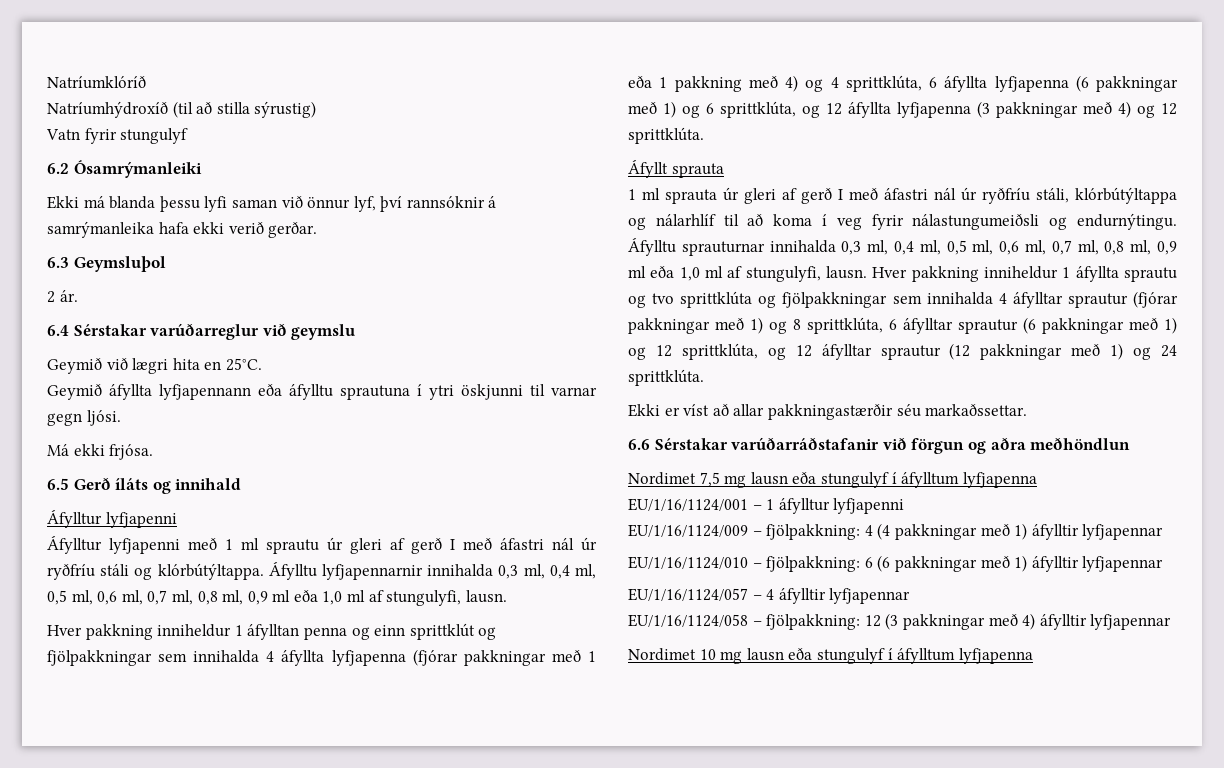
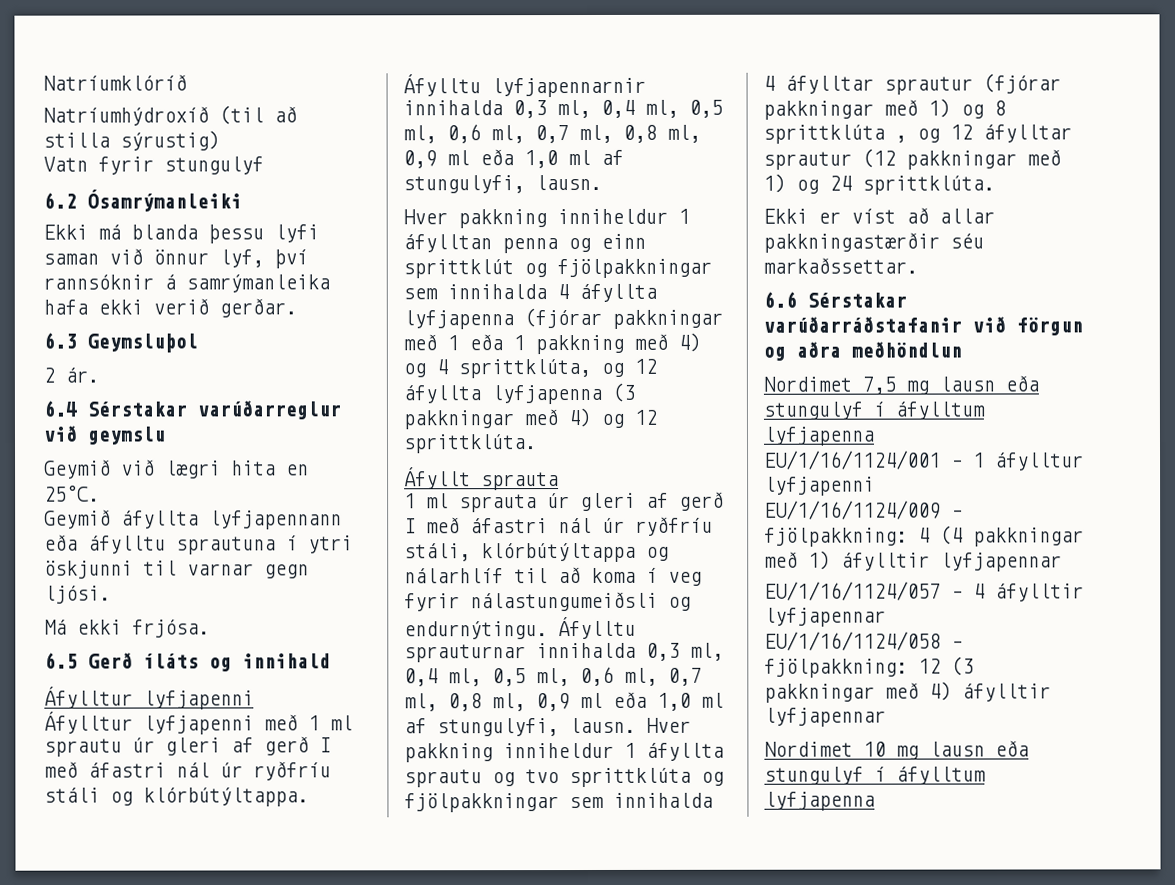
[929,75,1178,92] [628,101,796,118] 6 áfyllta lyfjapenna (6 pakkningar með 1) og 6 sprittklúta, -> (591, 368) none
[807,317,1177,334] [628,343,758,360] sprittklúta, 6 áfylltar sprautur (6 pakkningar með 1) og 12 sprittklúta, -> [763,124,907,144] sprittklúta ,
[628,555,1164,572] // EU/1/16/1124/010 – fjölpakkning: 6 (6 pakkningar með 1) áfylltir lyfjapennar -> (1062, 562) none

